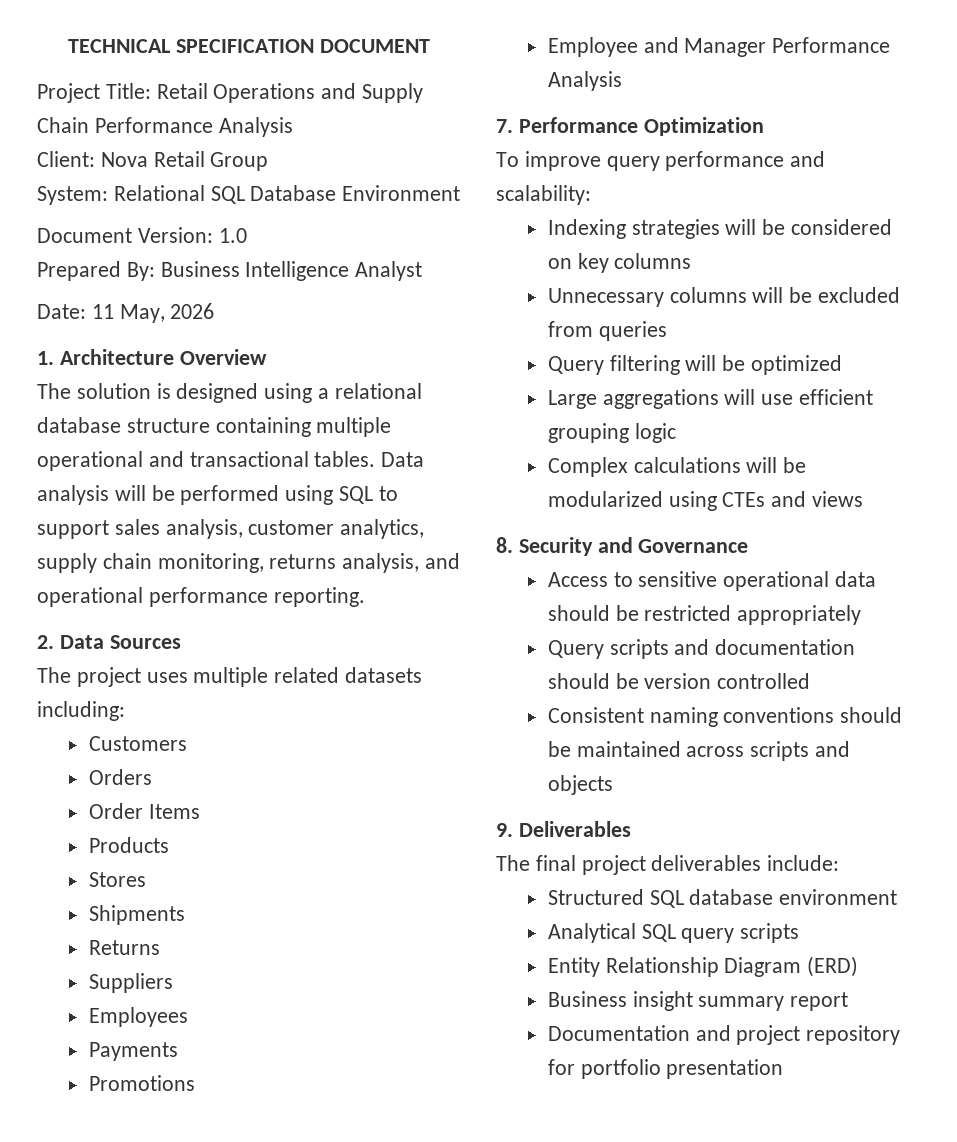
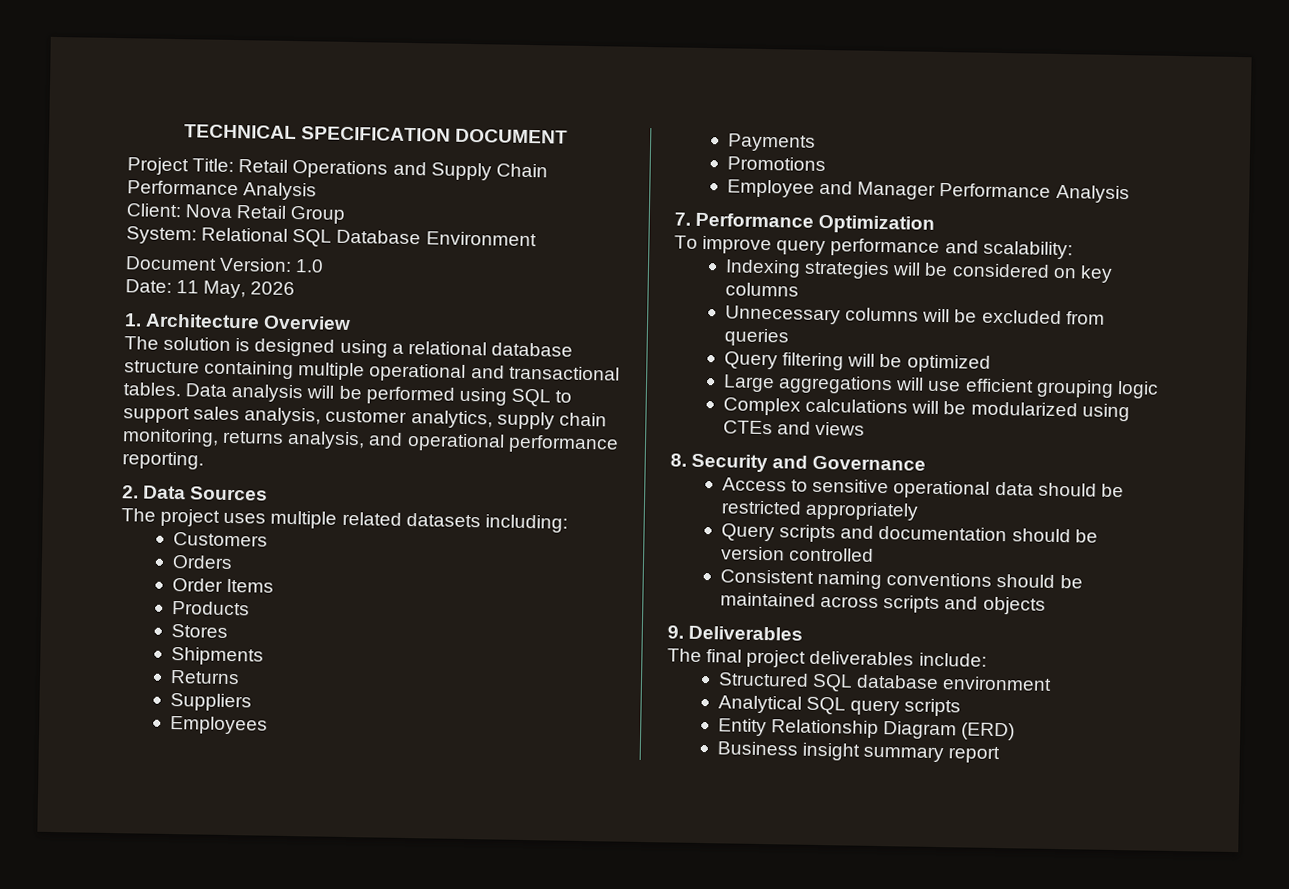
[37,261,423,281] // Prepared By: Business Intelligence Analyst -> (325, 266) none
[547,1025,901,1045] [547,1059,784,1079] // Documentation and project repository for portfolio presentation -> (1001, 755) none

